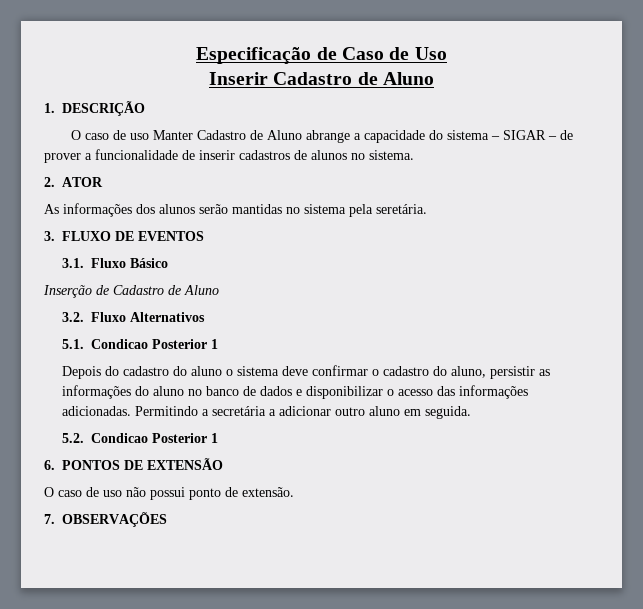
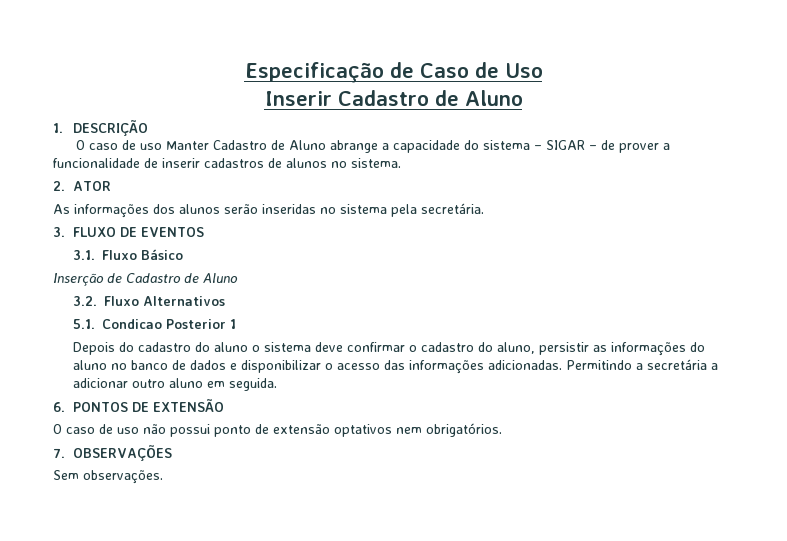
[232,204,282,214] mantidas -> [262,204,316,214] inseridas
[376,204,427,214] seretária. -> [421,203,484,214] secretária.
[62,433,219,443] // 5.2. Condicao Posterior 1 -> (278, 384) none
[242,487,294,497] extensão. -> [273,423,502,437] extensão optativos nem obrigatórios.
(168, 519) none -> [53,470,163,484] // Sem observações.

